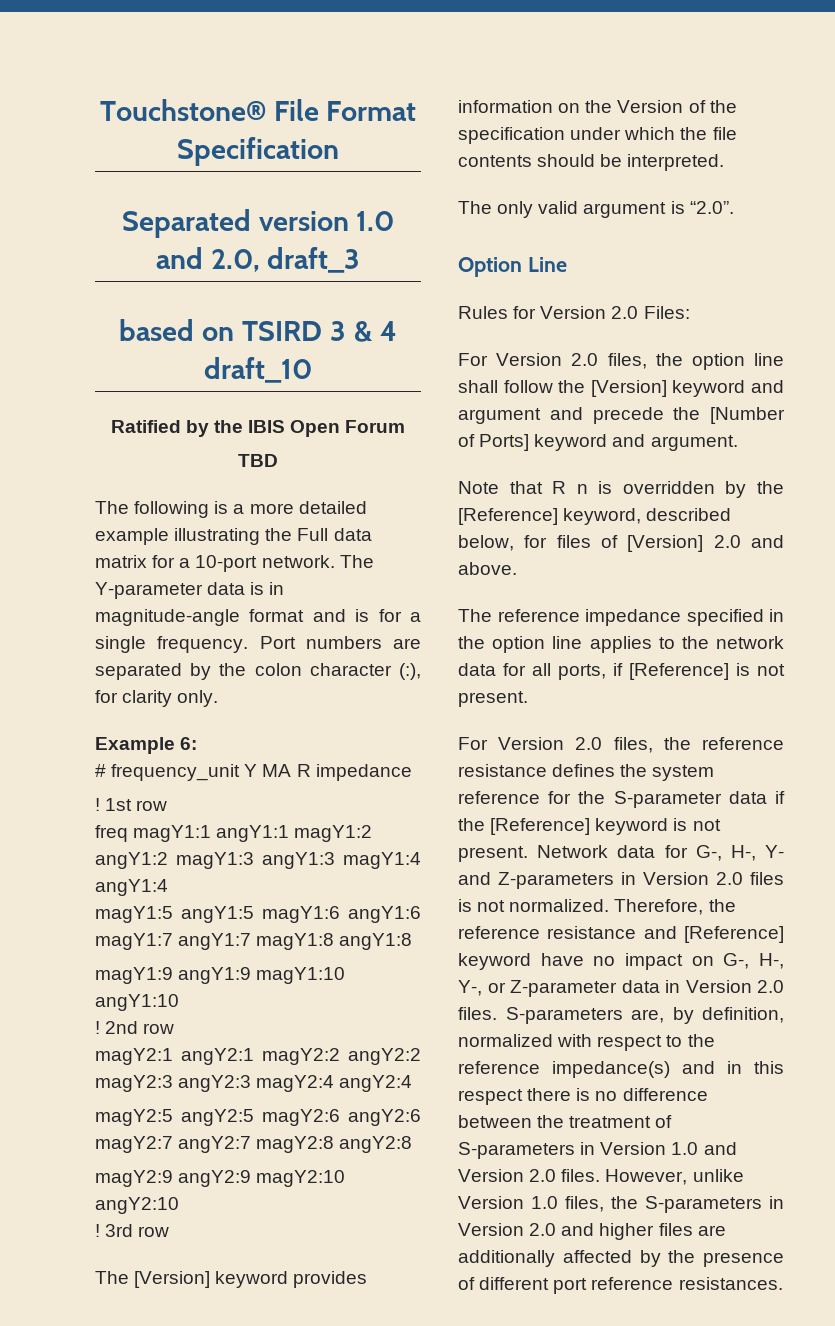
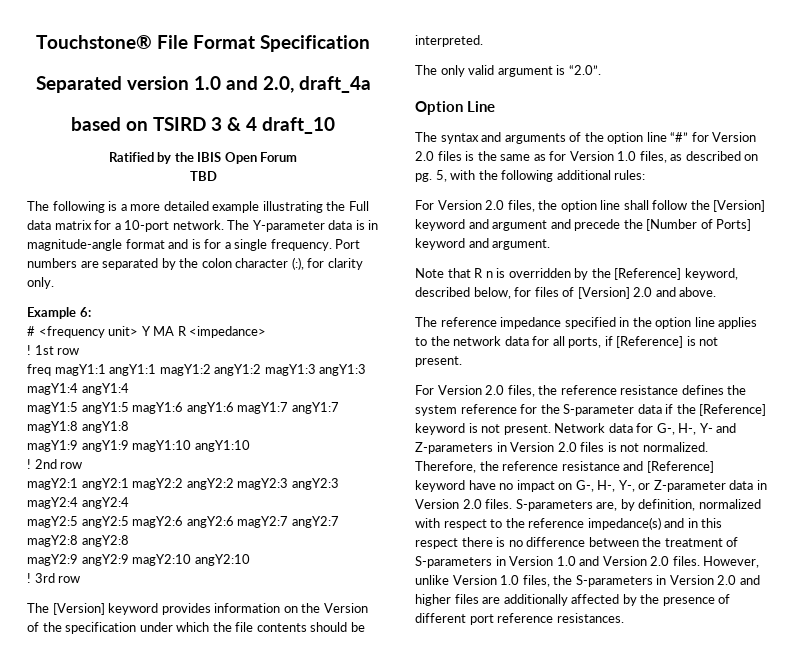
[267,247,361,273] draft_3 -> [298,76,371,93] draft_4a
[111,764,241,781] frequency_unit -> [38,326,139,338] <frequency unit>
[315,764,412,781] impedance -> [189,326,267,338] <impedance>
[458,306,690,319] Rules for Version 2.0 Files: -> [415,132,757,144] [415,151,759,163] [415,170,646,182] The syntax and arguments of the option line “#” for Version 2.0 files is the same as for Version 1.0 files, as described on pg. 5, with the following additional rules:

